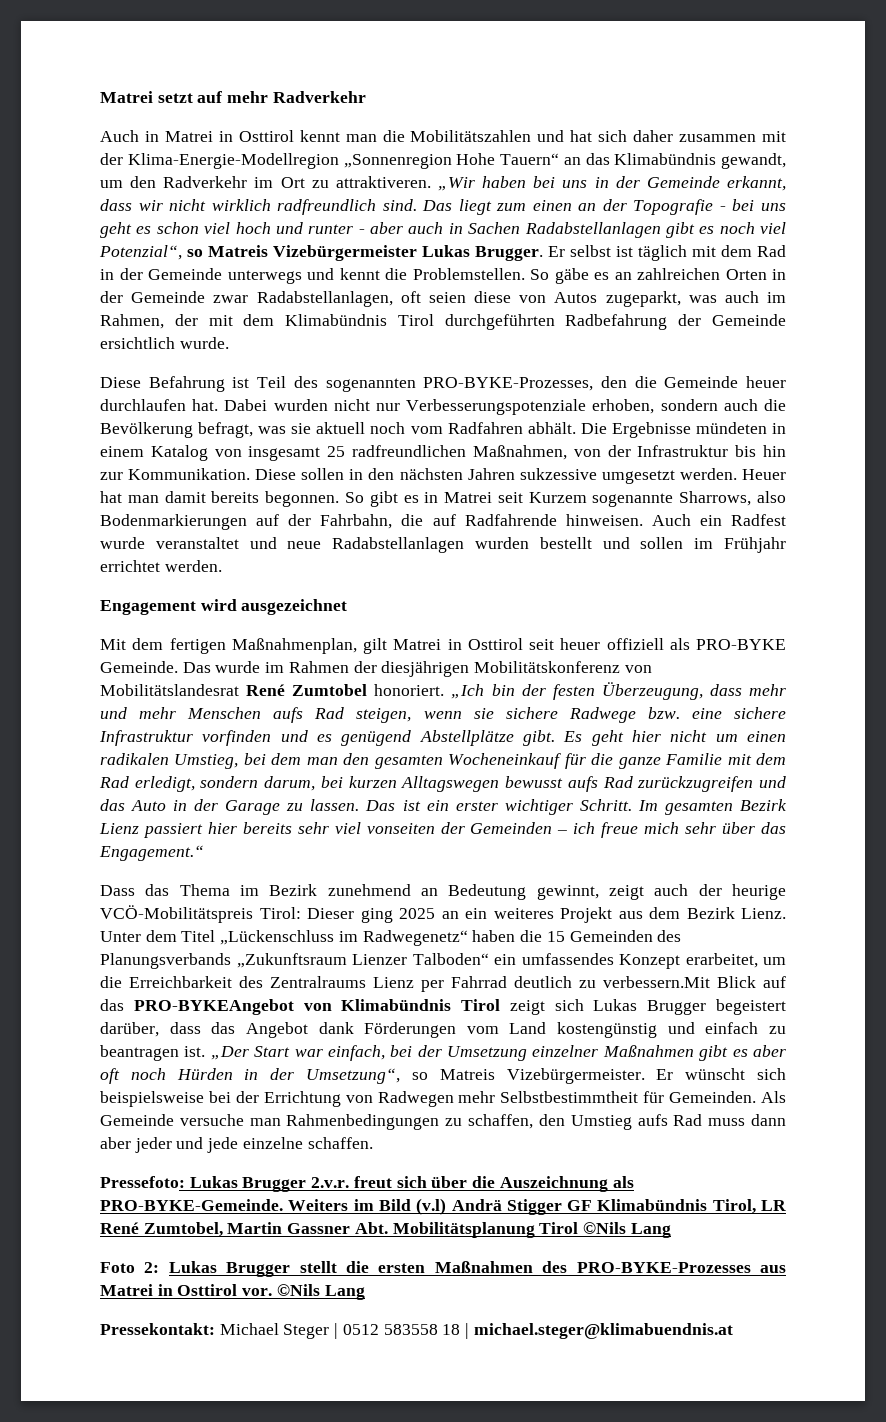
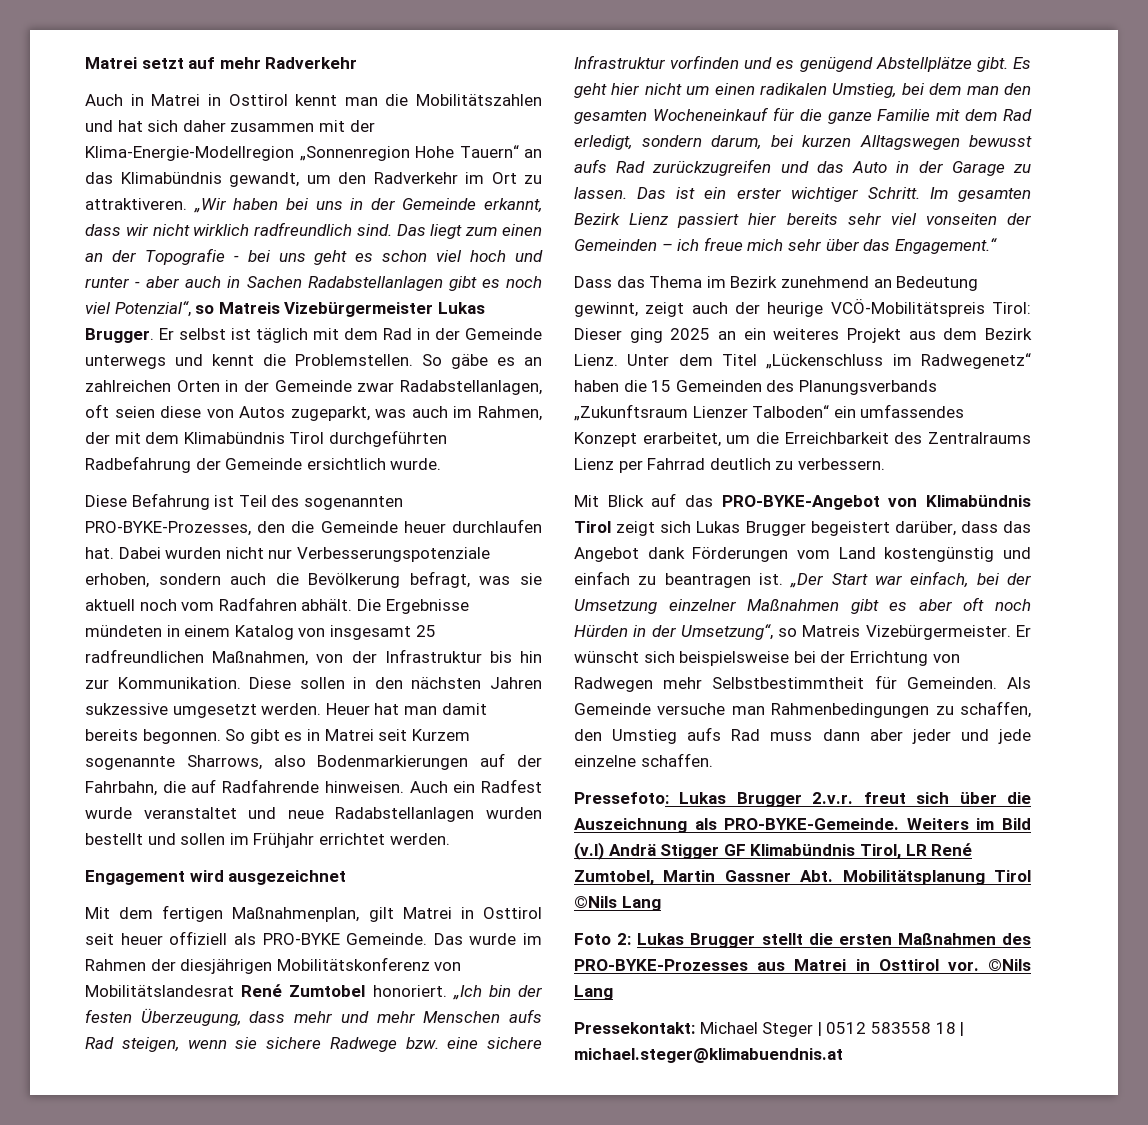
[603,976,710,988] verbessern.Mit -> [797,458,885,470] [574,495,599,507] verbessern. // Mit
[133,999,294,1015] PRO-BYKEAngebot -> [721,495,880,510] PRO-BYKE-Angebot

